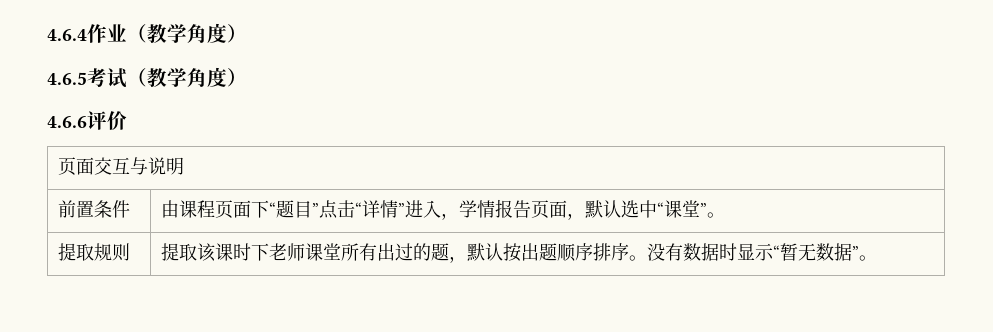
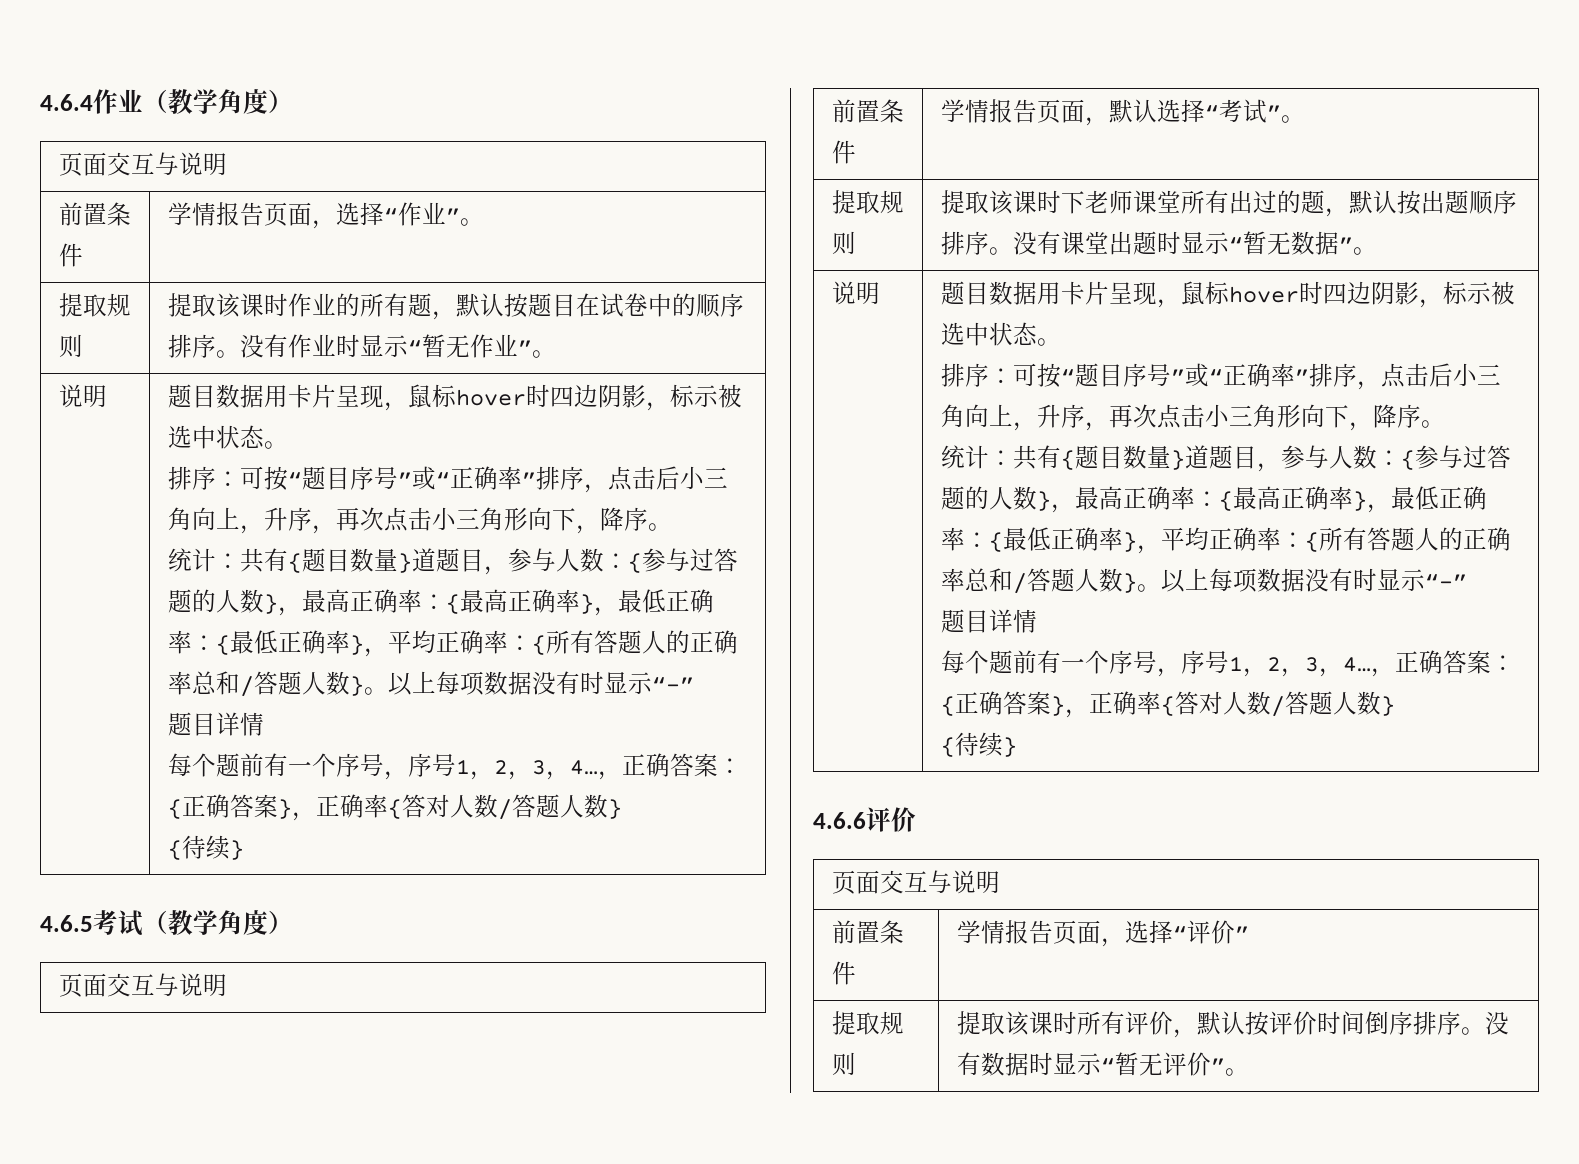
[47,67,247,88] [47,111,127,130] [57,157,184,176] [57,200,130,218] [160,200,459,220] // 4.6.5考试（教学角度） // 4.6.6评价 // 页面交互与说明 // 前置条件 | 由课程页面下“题目”点击“详情”进入， -> [58,152,227,176] [58,202,131,226] [58,243,83,267] [167,202,484,229] [58,293,131,317] [58,334,83,358] [167,293,744,320] [167,334,556,358] [58,384,107,408] [167,384,742,411] [167,425,288,449] [167,466,728,493] [167,507,672,534] [167,548,738,575] [167,589,714,616] [167,630,738,657] [167,671,694,697] [167,712,264,736] [167,753,742,780] [167,794,622,821] [167,835,244,860] [40,910,293,936] [58,973,227,997] [831,99,904,123] [831,140,856,164] // 页面交互与说明 // 前置条件 | 学情报告页面，选择“作业”。 // 提取规则 | 提取该课时作业的所有题，默认按题目在试卷中的顺序排序。没有作业时显示“暂无作业”。 // 说明 | 题目数据用卡片呈现，鼠标hover时四边阴影，标示被选中状态。 // 排序：可按“题目序号”或“正确率”排序，点击后小三角向上，升序，再次点击小三角形向下，降序。 // 统计：共有{题目数量}道题目，参与人数：{参与过答题的人数}，最高正确率：{最高正确率}，最低正确率：{最低正确率}，平均正确率：{所有答题人的正确率总和/答题人数}。以上每项数据没有时显示“-” // 题目详情 // 每个题前有一个序号，序号1，2，3，4…，正确答案：{正确答案}，正确率{答对人数/答题人数} // {待续} // 4.6.5考试（教学角度） // 页面交互与说明 // 前置条件 |
[638,200,700,218] 中“课堂 -> [1180,99,1267,123] 择“考试
[682,243,719,261] 数据 -> [1060,231,1157,255] 课堂出题
(877, 258) none -> [831,281,880,305] [940,281,1515,308] [940,322,1061,346] [940,363,1501,390] [940,404,1445,431] [940,445,1511,472] [940,486,1487,513] [940,527,1511,554] [940,568,1467,594] [940,609,1037,633] [940,650,1515,677] [940,691,1395,718] [940,732,1017,757] [813,807,916,832] [831,870,1000,894] [831,920,904,944] [831,961,856,985] [956,920,1249,947] [831,1011,904,1035] [831,1052,856,1076] [956,1011,1509,1038] [956,1052,1249,1076] // 说明 | 题目数据用卡片呈现，鼠标hover时四边阴影，标示被选中状态。 // 排序：可按“题目序号”或“正确率”排序，点击后小三角向上，升序，再次点击小三角形向下，降序。 // 统计：共有{题目数量}道题目，参与人数：{参与过答题的人数}，最高正确率：{最高正确率}，最低正确率：{最低正确率}，平均正确率：{所有答题人的正确率总和/答题人数}。以上每项数据没有时显示“-” // 题目详情 // 每个题前有一个序号，序号1，2，3，4…，正确答案：{正确答案}，正确率{答对人数/答题人数} // {待续} // 4.6.6评价 // 页面交互与说明 // 前置条件 | 学情报告页面，选择“评价” // 提取规则 | 提取该课时所有评价，默认按评价时间倒序排序。没有数据时显示“暂无评价”。

